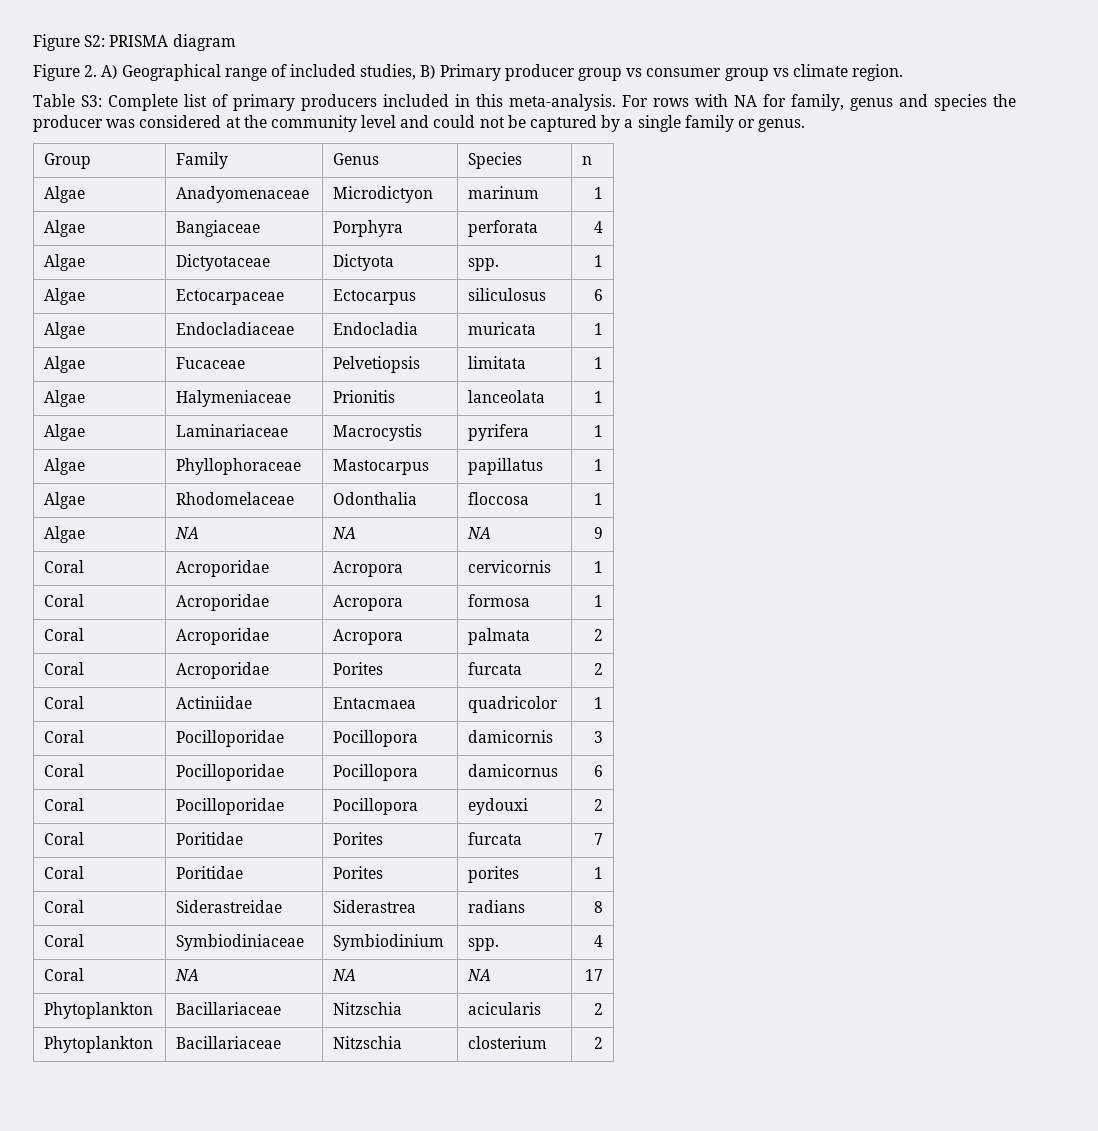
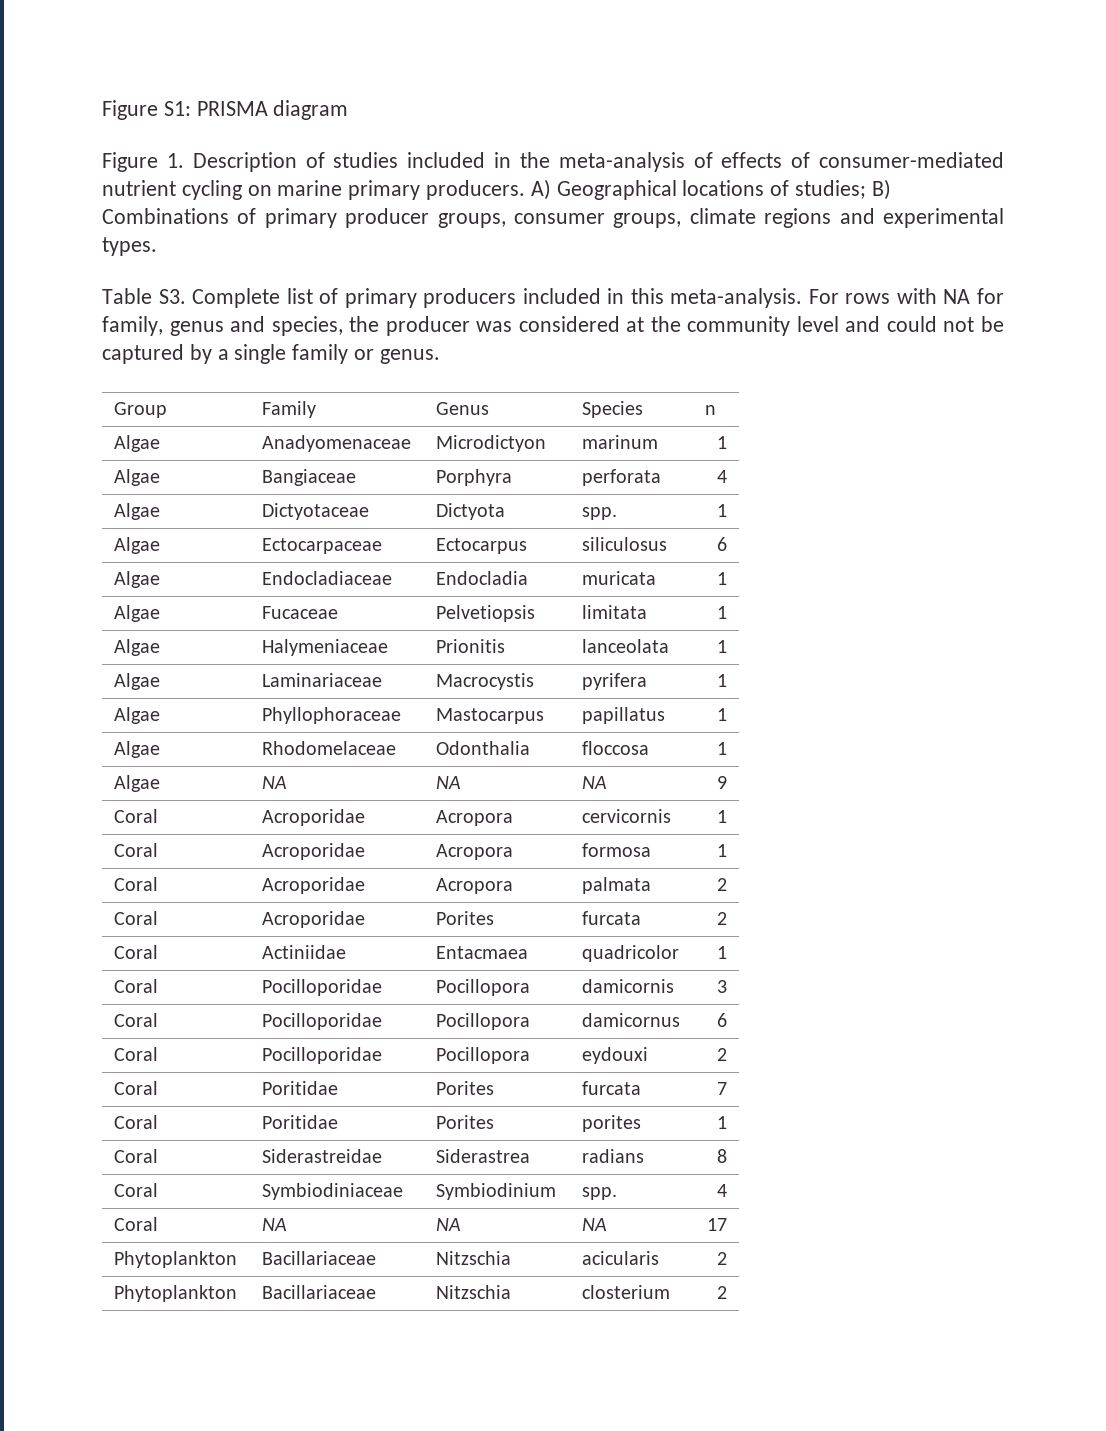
[33,34,106,51] Figure S2: -> [102,100,191,120] Figure S1:
[84,64,904,81] 2. A) Geographical range of included studies, B) Primary producer group vs consumer group vs climate region. -> [166,152,1004,172] [102,179,891,200] [102,208,1004,228] [102,237,157,256] 1. Description of studies included in the meta-analysis of effects of consumer-mediated nutrient cycling on marine primary producers. A) Geographical locations of studies; B) Combinations of primary producer groups, consumer groups, climate regions and experimental types.
[81,95,102,107] S3: -> [158,289,186,304] S3.
[934,94,987,111] species -> [271,316,343,336] species,

